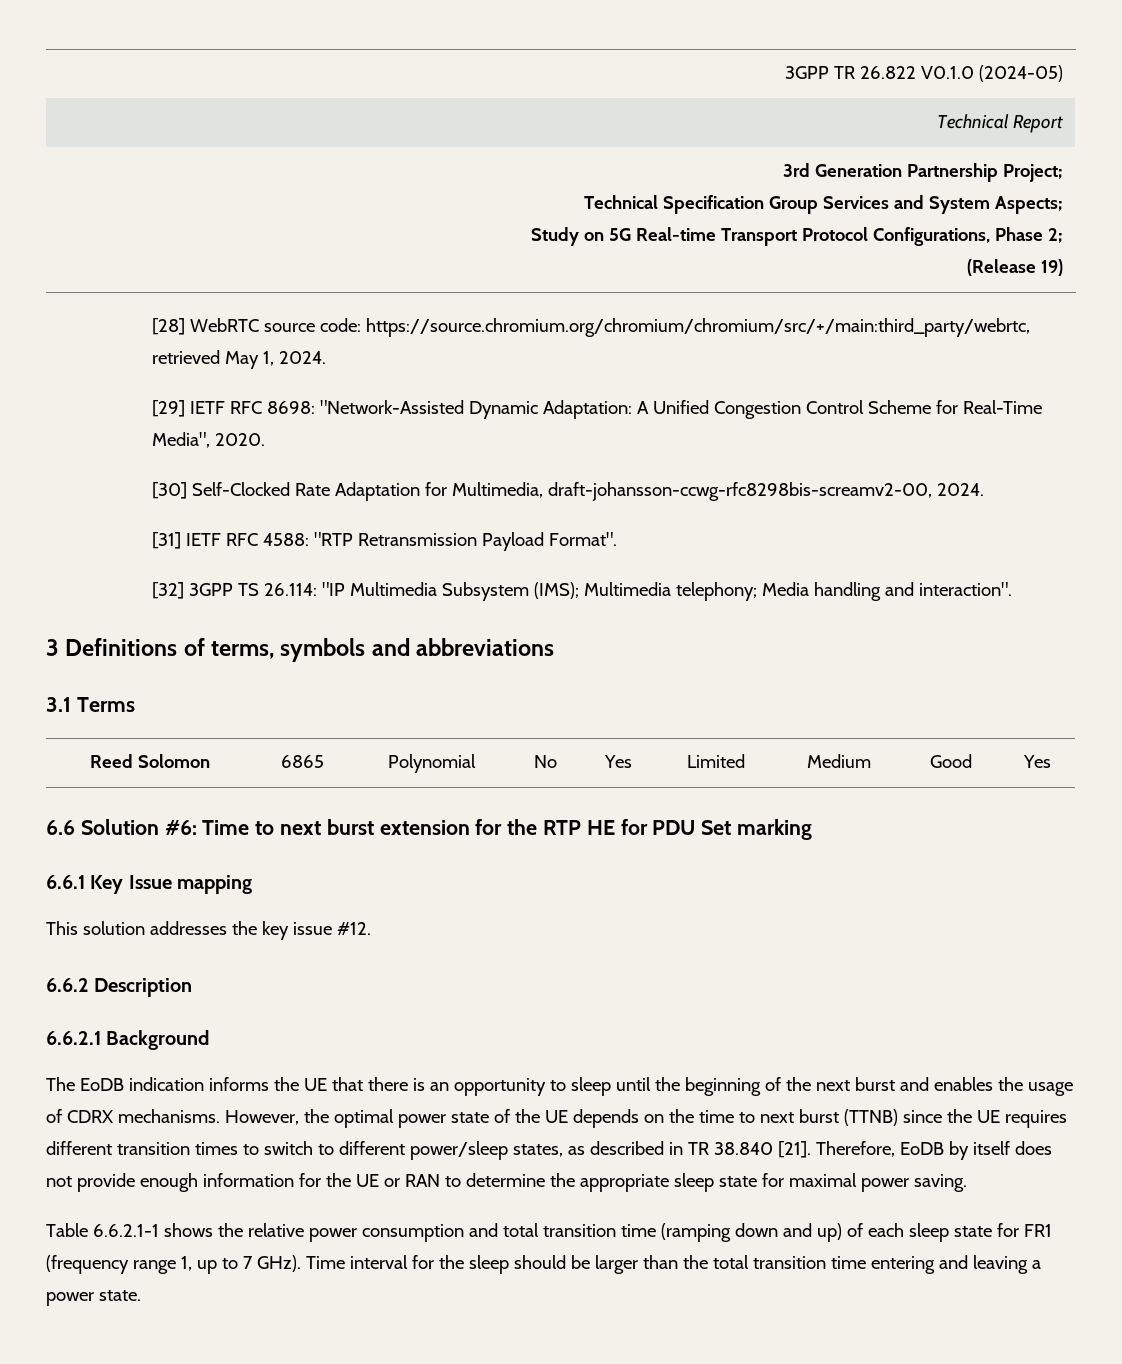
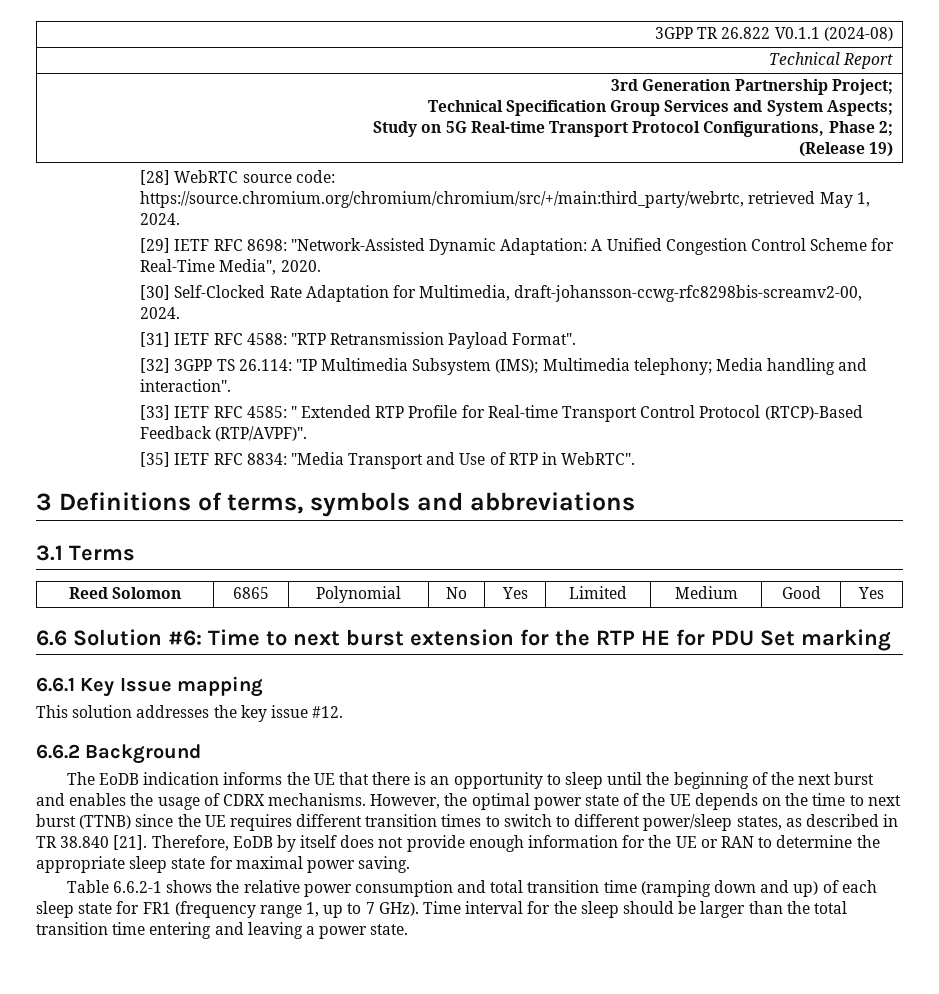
[920,65,1063,82] V0.1.0 (2024-05) -> [774,27,893,41] V0.1.1 (2024-08)
(1012, 589) none -> [140,405,863,422] [140,426,308,441] [140,452,636,469] // [33] IETF RFC 4585: " Extended RTP Profile for Real-time Transport Control Protocol (RTCP)-Based Feedback (RTP/AVPF)". // [35] IETF RFC 8834: "Media Transport and Use of RTP in WebRTC".
[94,978,193,997] [46,1031,101,1045] Description // 6.6.2.1 -> (80, 751) none
[92,1224,159,1237] 6.6.2.1-1 -> [112,881,162,893] 6.6.2-1

